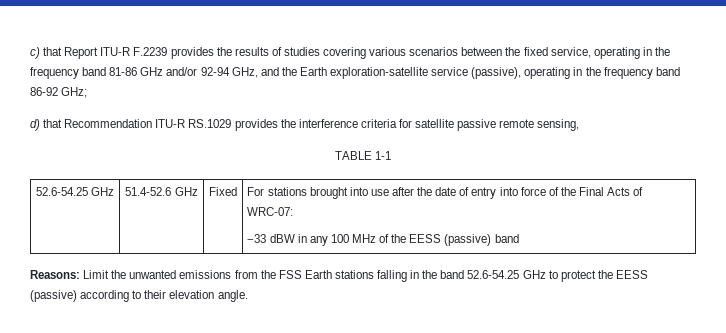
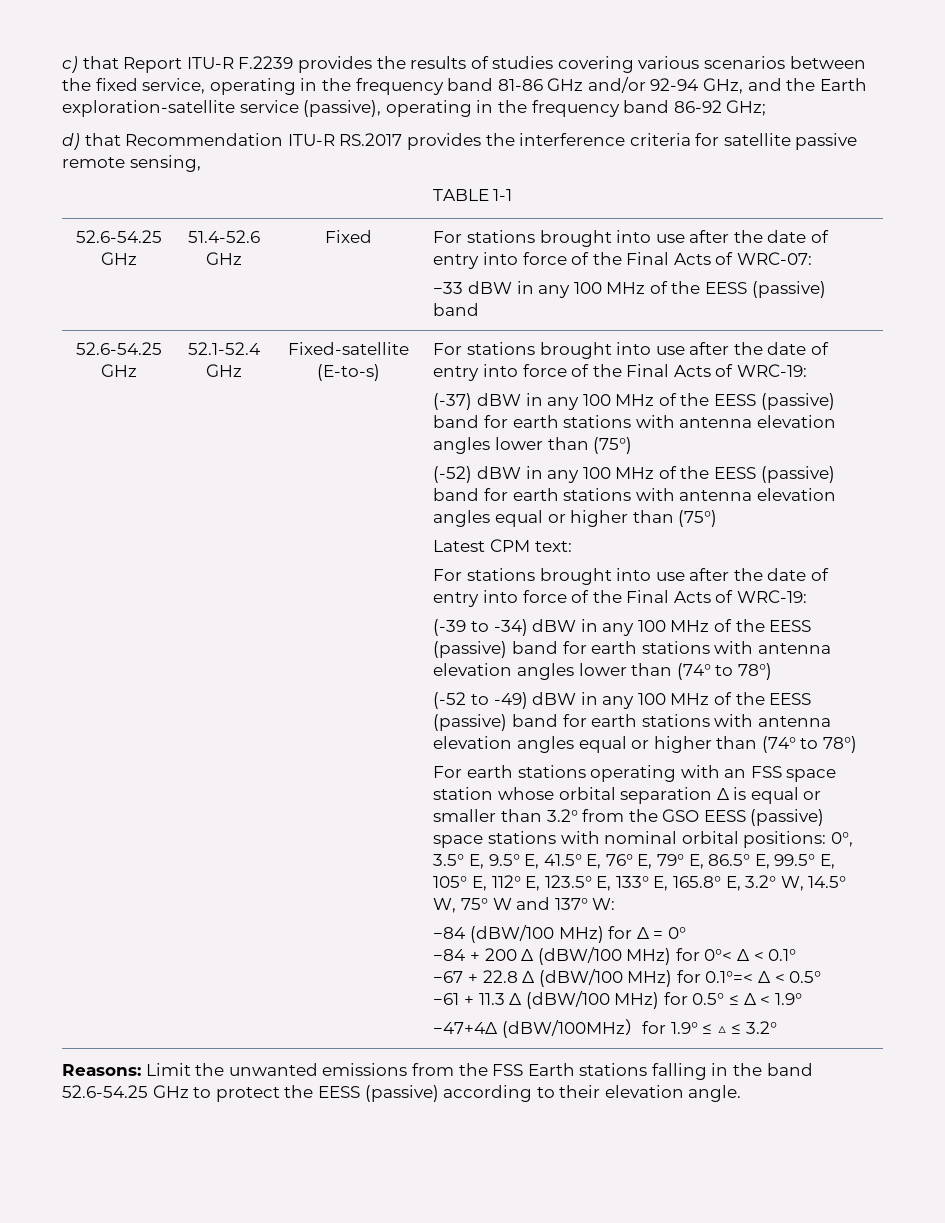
[188,119,232,128] RS.1029 -> [339,133,403,146] RS.2017
(519, 238) none -> [75,342,162,355] [100,364,137,377] [188,342,260,355] [206,364,242,377] [287,342,409,355] [316,364,380,381] [433,342,830,359] [433,364,808,381] [433,393,835,410] [433,415,836,428] [433,437,633,454] [433,466,835,483] [433,488,836,501] [433,510,718,527] [433,539,572,552] [433,568,830,585] [433,590,808,607] [433,619,812,636] [433,641,831,658] [433,663,772,680] [433,692,812,709] [433,714,831,731] [433,736,858,753] [433,765,837,782] [433,787,822,804] [433,809,825,826] [433,831,853,848] [433,854,836,869] [433,875,847,891] [433,897,616,913] [433,925,686,943] [433,947,797,965] [433,969,822,987] [433,991,802,1009] [433,1019,777,1038] // 52.6-54.25 GHz | 52.1-52.4 GHz | Fixed-satellite (E-to-s) | For stations brought into use after the date of entry into force of the Final Acts of WRC-19: // (-37) dBW in any 100 MHz of the EESS (passive) band for earth stations with antenna elevation angles lower than (75°) // (-52) dBW in any 100 MHz of the EESS (passive) band for earth stations with antenna elevation angles equal or higher than (75°) // Latest CPM text: // For stations brought into use after the date of entry into force of the Final Acts of WRC-19: // (-39 to -34) dBW in any 100 MHz of the EESS (passive) band for earth stations with antenna elevation angles lower than (74° to 78°) // (-52 to -49) dBW in any 100 MHz of the EESS (passive) band for earth stations with antenna elevation angles equal or higher than (74° to 78°) // For earth stations operating with an FSS space station whose orbital separation Δ is equal or smaller than 3.2° from the GSO EESS (passive) space stations with nominal orbital positions: 0°, 3.5° E, 9.5° E, 41.5° E, 76° E, 79° E, 86.5° E, 99.5° E, 105° E, 112° E, 123.5° E, 133° E, 165.8° E, 3.2° W, 14.5° W, 75° W and 137° W: // −84 (dBW/100 MHz) for Δ = 0° // −84 + 200 Δ (dBW/100 MHz) for 0°< Δ < 0.1° // −67 + 22.8 Δ (dBW/100 MHz) for 0.1°=< Δ < 0.5° // −61 + 11.3 Δ (dBW/100 MHz) for 0.5° ≤ Δ < 1.9° // −47+4Δ (dBW/100MHz）for 1.9° ≤ △ ≤ 3.2°

